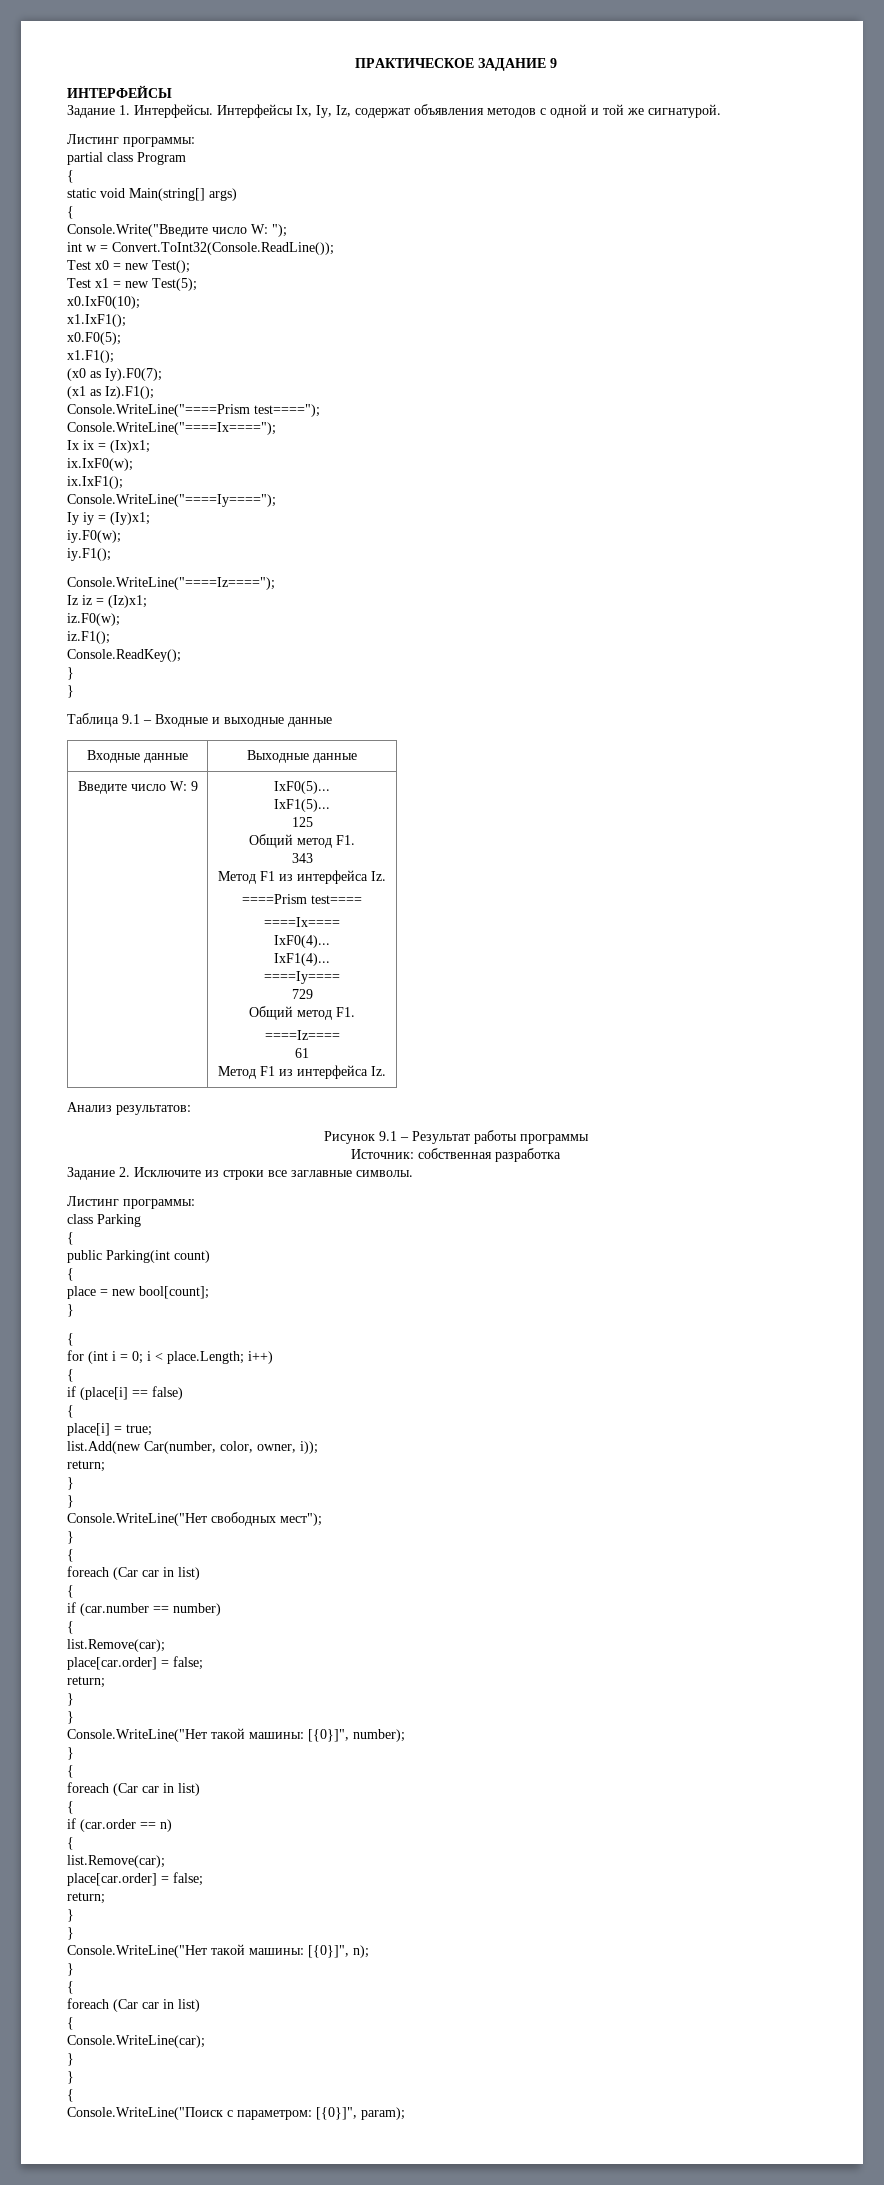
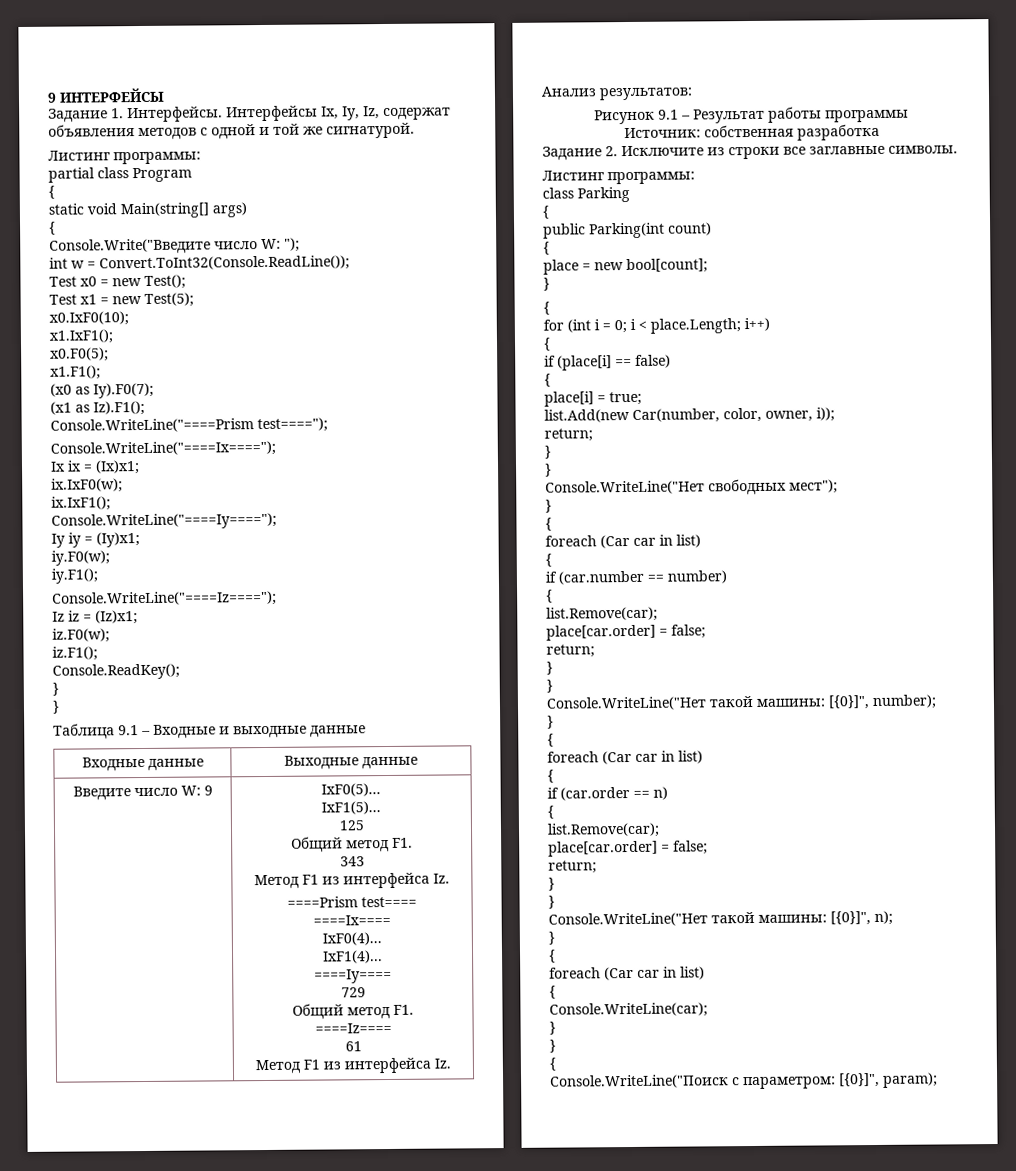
[354,58,557,71] ПРАКТИЧЕСКОЕ ЗАДАНИЕ 9 // -> [47,92,57,103] 9

